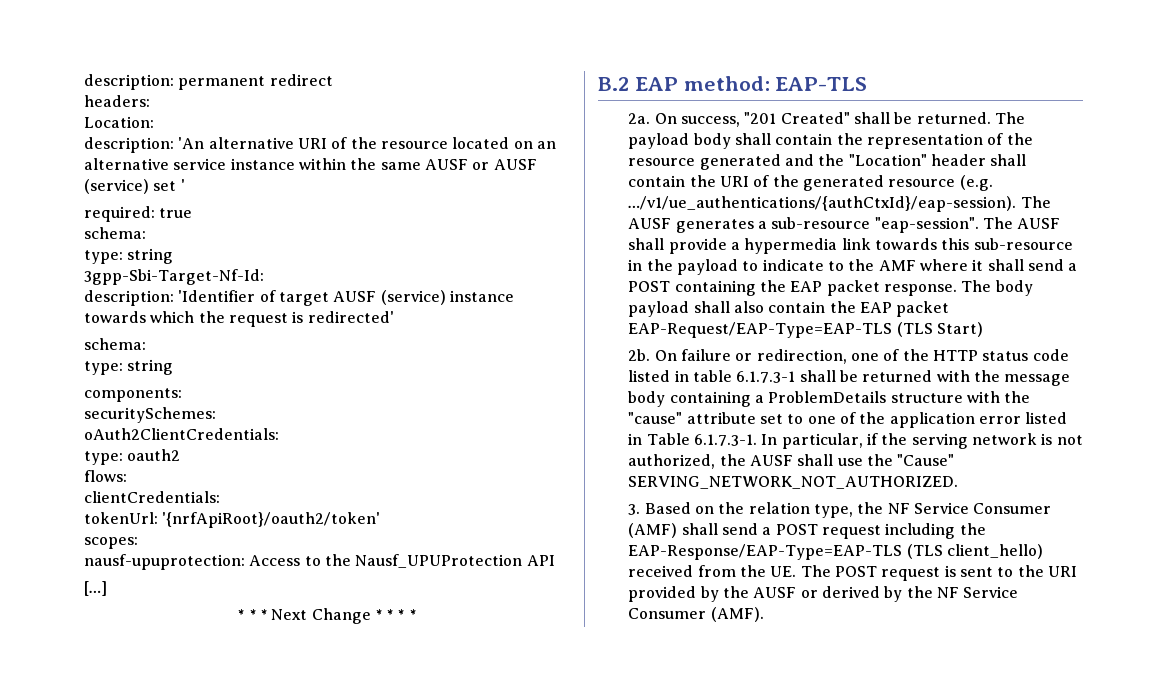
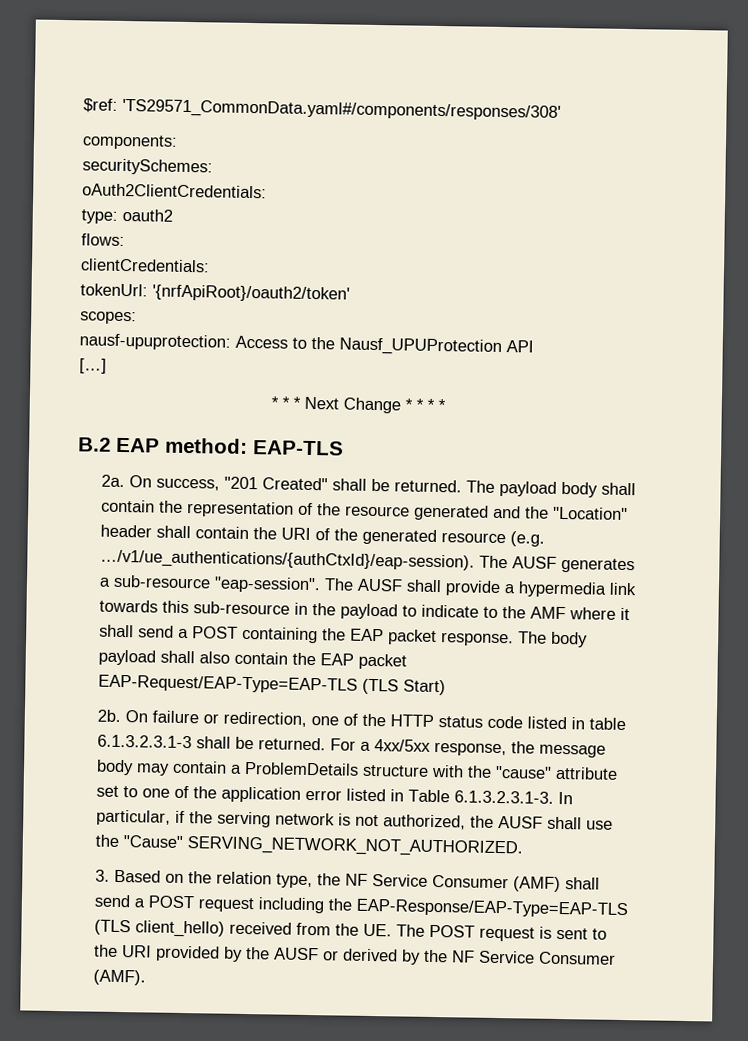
[84,74,333,90] [84,95,150,107] [84,116,154,128] [84,137,556,153] [84,158,537,170] [84,179,185,194] [84,206,193,222] [84,227,146,239] [84,248,174,264] [84,269,264,285] [84,290,514,306] [84,311,394,327] [84,338,146,350] [84,359,174,375] description: permanent redirect // headers: // Location: // description: 'An alternative URI of the resource located on an alternative service instance within the same AUSF or AUSF (service) set ' // required: true // schema: // type: string // 3gpp-Sbi-Target-Nf-Id: // description: 'Identifier of target AUSF (service) instance towards which the request is redirected' // schema: // type: string -> [83,98,561,122] $ref: 'TS29571_CommonData.yaml#/components/responses/308'
[736,370,970,383] 6.1.7.3-1 shall be returned with -> [96,734,507,757] 6.1.3.2.3.1-3 shall be returned. For a 4xx/5xx response,
[669,391,751,407] containing -> [135,760,227,776] may contain
[694,434,758,446] 6.1.7.3-1. -> [453,790,554,804] 6.1.3.2.3.1-3.

